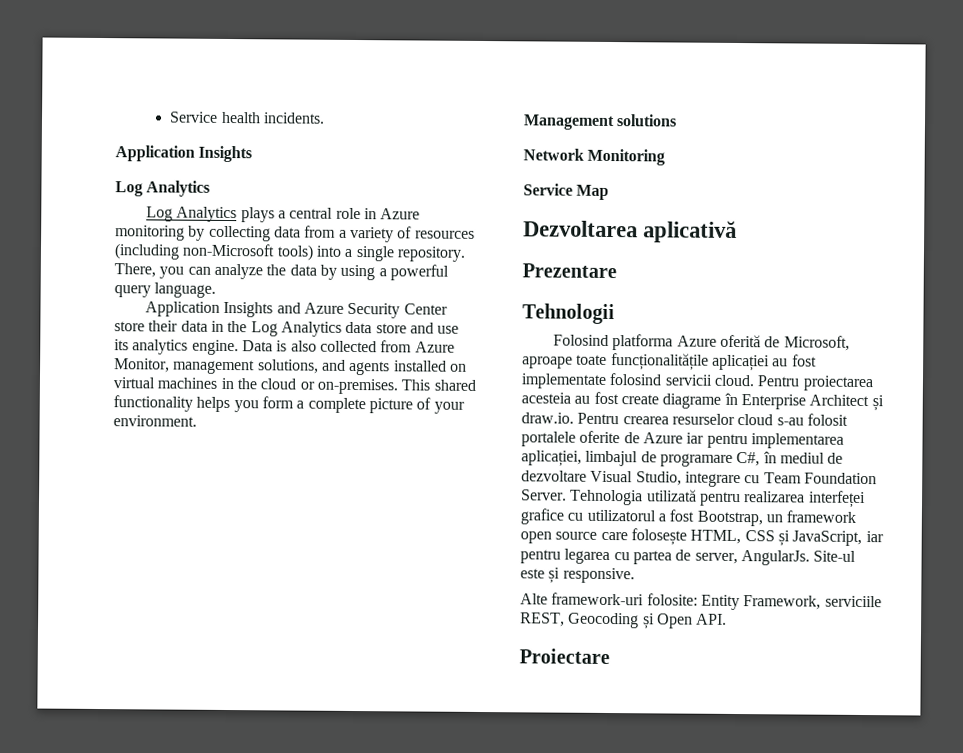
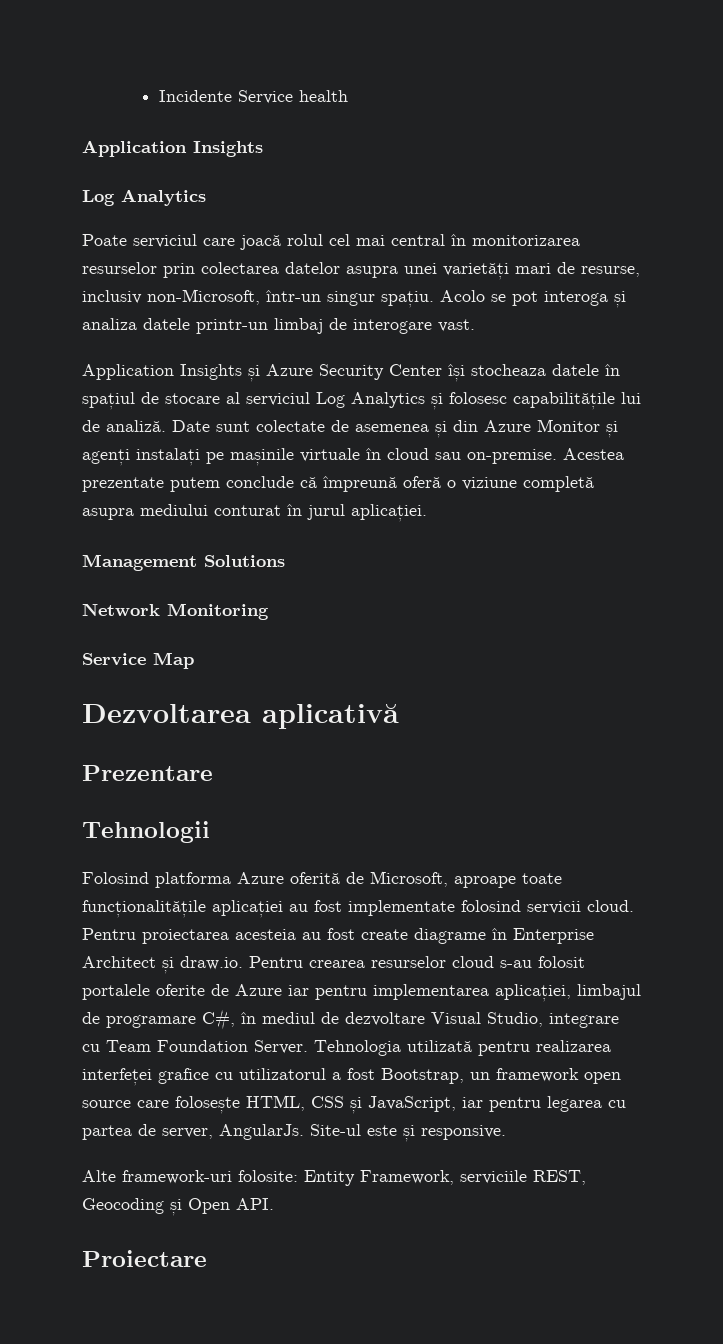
(169, 117) none -> [158,90,232,102] Incidente
[263,112,326,124] incidents. -> (348, 96) none
[145,206,421,223] [115,225,475,243] [114,243,466,262] [114,263,449,281] [114,282,217,298] [144,301,301,318] Log Analytics plays a central role in Azure monitoring by collecting data from a variety of resources (including non-Microsoft tools) into a single repository. There, you can analyze the data by using a powerful query language. // Application Insights and -> [82,234,580,250] [82,262,640,280] [82,289,626,308] [82,318,475,334] [82,364,260,382] Poate serviciul care joacă rolul cel mai central în monitorizarea resurselor prin colectarea datelor asupra unei varietăți mari de resurse, inclusiv non-Microsoft, într-un singur spațiu. Acolo se pot interoga și analiza datele printr-un limbaj de interogare vast. // Application Insights și
[114,320,460,337] [114,339,455,356] [114,358,467,376] [113,377,476,395] [113,395,465,414] [113,415,197,427] store their data in the Log Analytics data store and use its analytics engine. Data is also collected from Azure Monitor, management solutions, and agents installed on virtual machines in the cloud or on-premises. This shared functionality helps you form a complete picture of your environment. -> [448,364,620,382] [82,392,641,410] [82,419,618,438] [82,448,624,466] [82,476,594,492] [82,504,427,522] își stocheaza datele în spațiul de stocare al serviciul Log Analytics și folosesc capabilitățile lui de analiză. Date sunt colectate de asemenea și din Azure Monitor și agenți instalați pe mașinile virtuale în cloud sau on-premise. Acestea prezentate putem conclude că împreună oferă o viziune completă asupra mediului conturat în jurul aplicației.
[616,114,678,127] solutions -> [204,555,285,567] Solutions

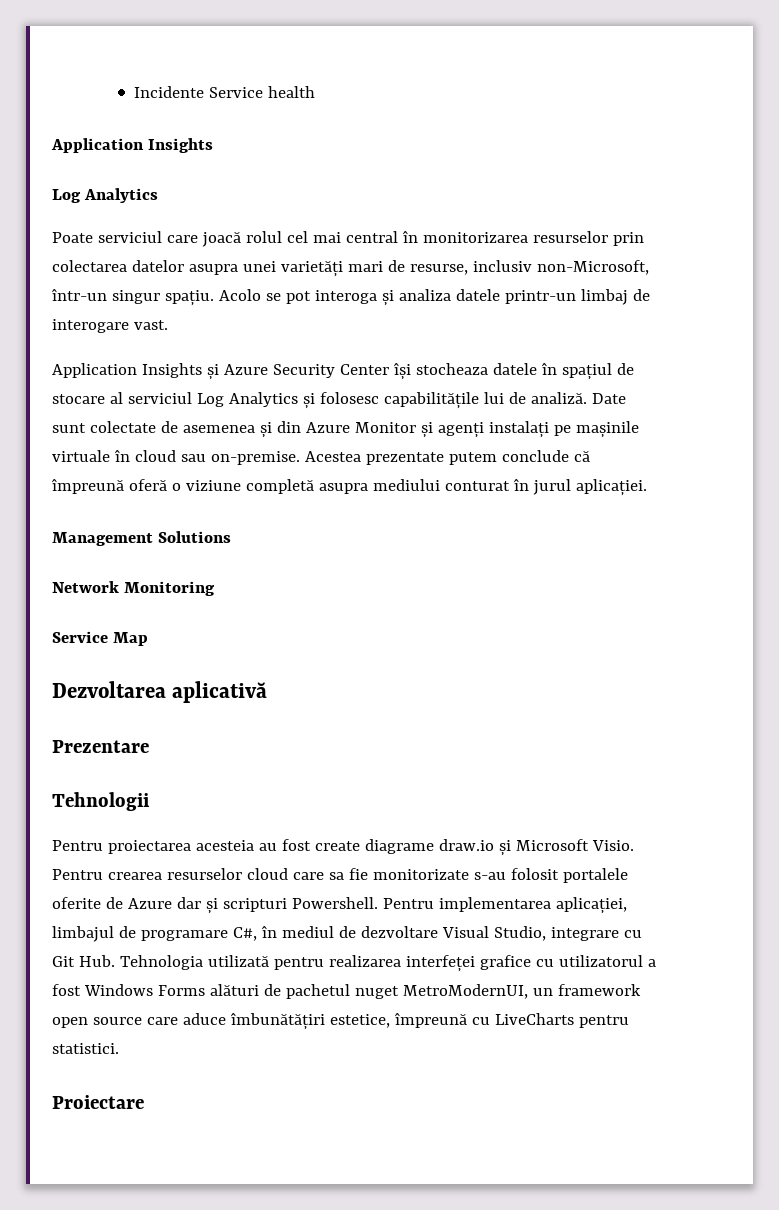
[82,871,562,888] [82,900,634,918] Folosind platforma Azure oferită de Microsoft, aproape toate funcționalitățile aplicației au fost implementate folosind servicii cloud. -> (149, 801) none
[492,928,594,944] [82,956,494,974] în Enterprise Architect și draw.io. Pentru crearea resurselor cloud -> [438,839,634,856] [52,868,469,880] draw.io și Microsoft Visio. Pentru crearea resurselor cloud care sa fie monitorizate
[288,985,367,1000] iar pentru -> [176,897,434,914] dar și scripturi Powershell. Pentru
[106,1040,308,1054] Team Foundation Server. -> [52,955,115,967] Git Hub.
[381,1068,464,1084] Bootstrap, -> [83,984,528,999] Windows Forms alături de pachetul nuget MetroModernUI,
[175,1095,626,1114] [82,1124,506,1142] [82,1170,586,1186] [82,1198,274,1216] folosește HTML, CSS și JavaScript, iar pentru legarea cu partea de server, AngularJs. Site-ul este și responsive. // Alte framework-uri folosite: Entity Framework, serviciile REST, Geocoding și Open API. -> [182,1013,629,1030] [52,1043,119,1054] aduce îmbunătățiri estetice, împreună cu LiveCharts pentru statistici.

